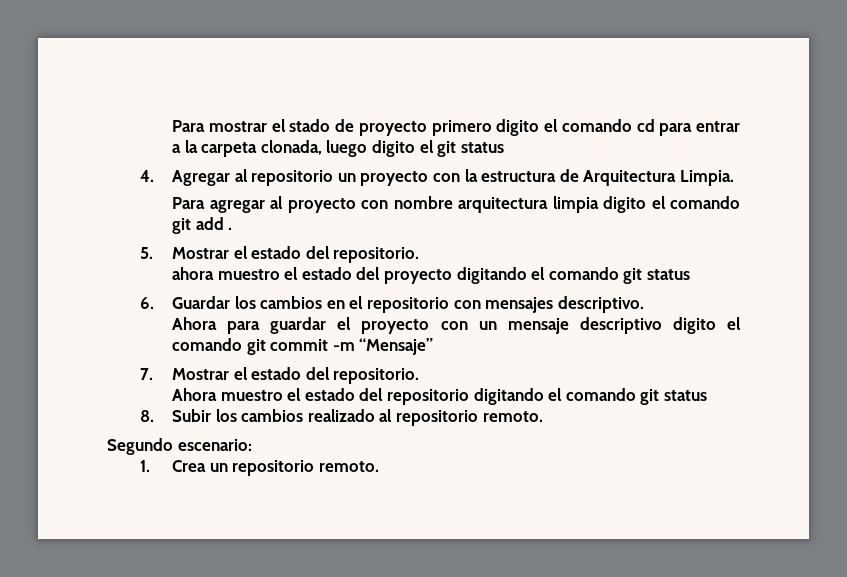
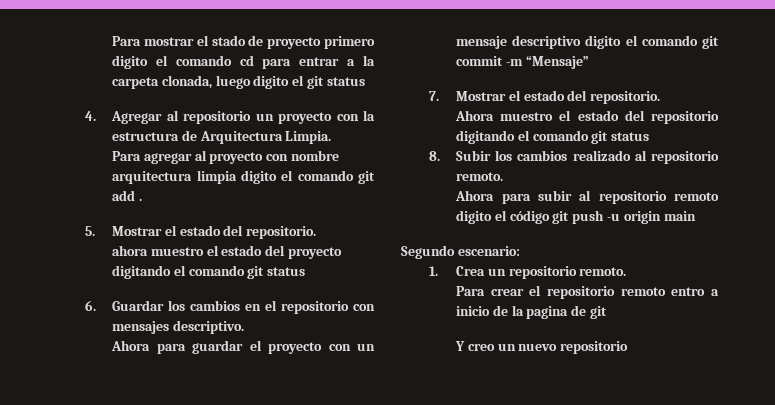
(543, 416) none -> [455,190,719,204] [456,210,696,224] // Ahora para subir al repositorio remoto digito el código git push -u origin main
(379, 466) none -> [456,285,719,299] [456,305,608,319] [455,341,629,354] // Para crear el repositorio remoto entro a inicio de la pagina de git // Y creo un nuevo repositorio

